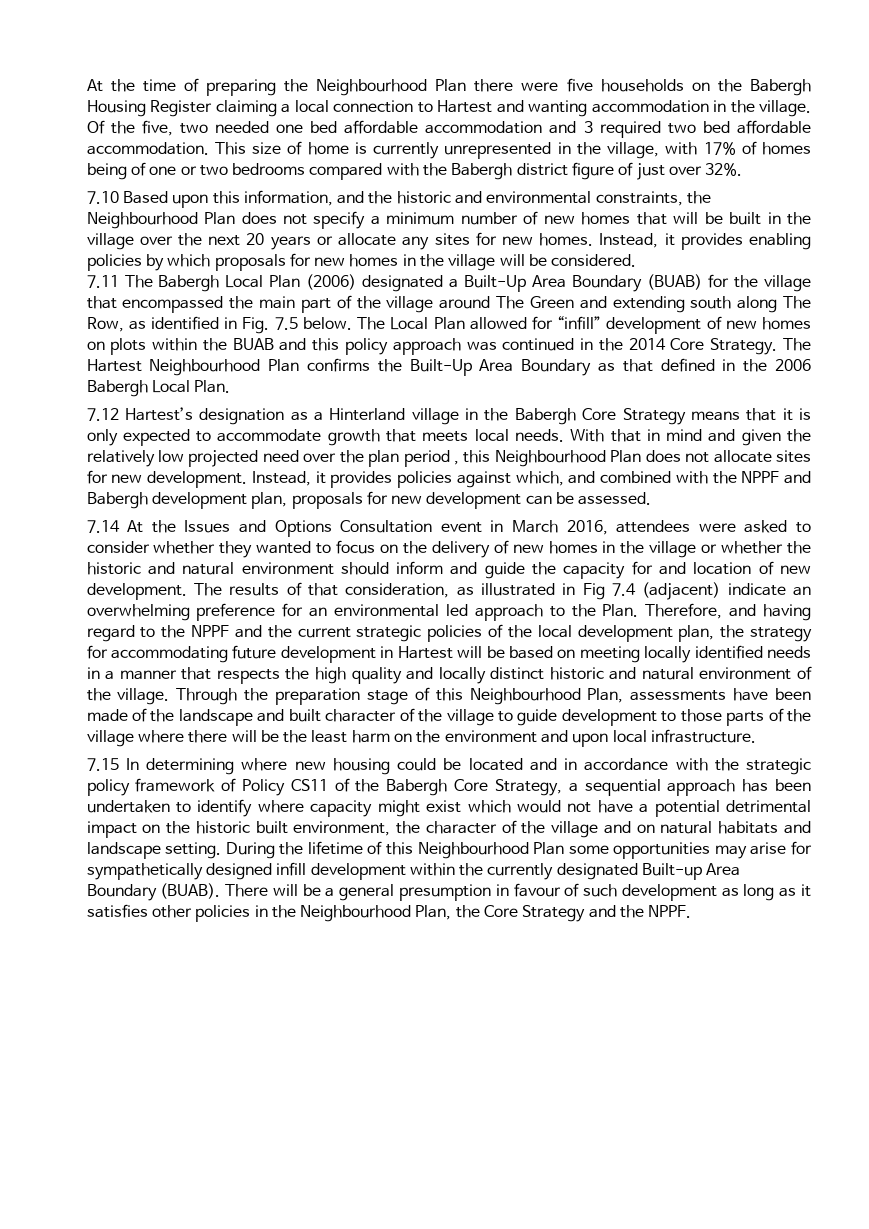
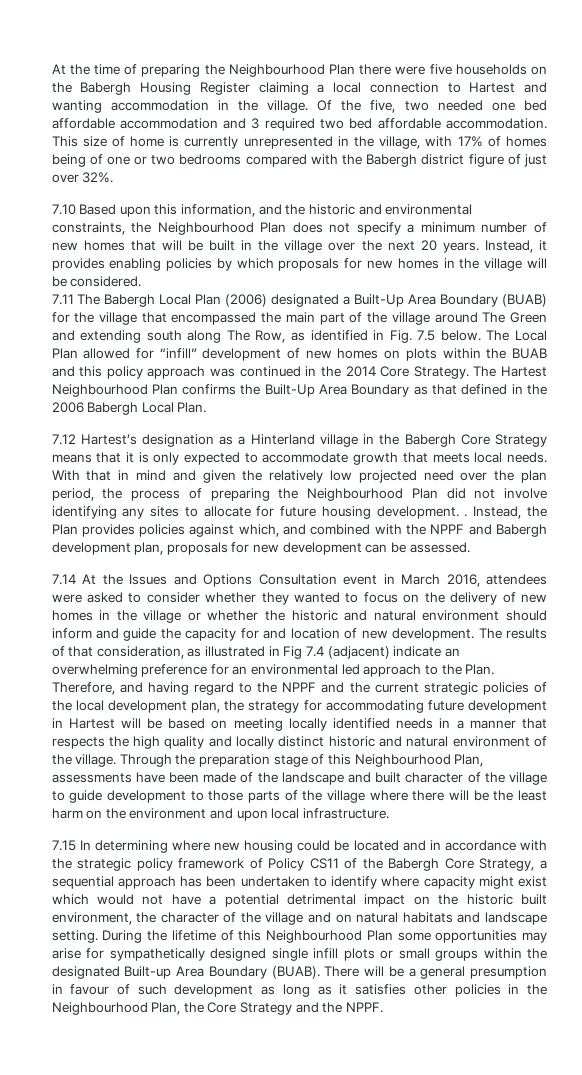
[270,232,594,250] years or allocate any sites for new homes. -> [442,242,479,253] years.
[403,450,811,467] [86,470,326,488] period , this Neighbourhood Plan does not allocate sites for new development. Instead, it -> [51,488,548,501] [51,506,548,519] [51,524,78,535] period, the process of preparing the Neighbourhood Plan did not involve identifying any sites to allocate for future housing development. . Instead, the Plan
[276,862,554,880] infill development within the currently -> [271,948,547,961] single infill plots or small groups within the

